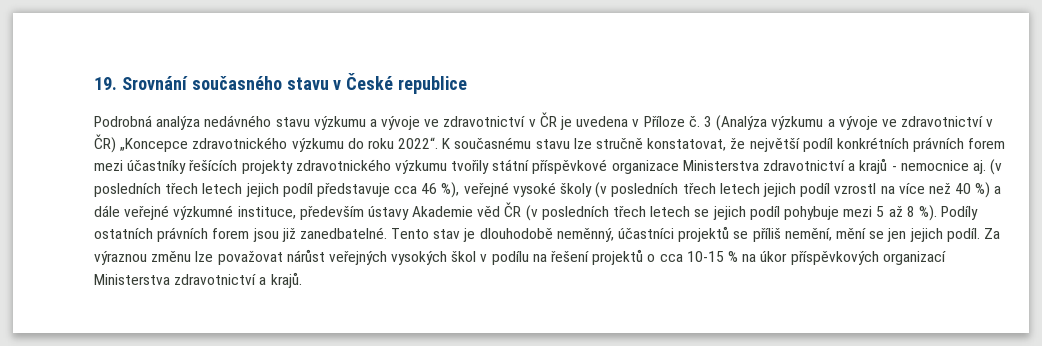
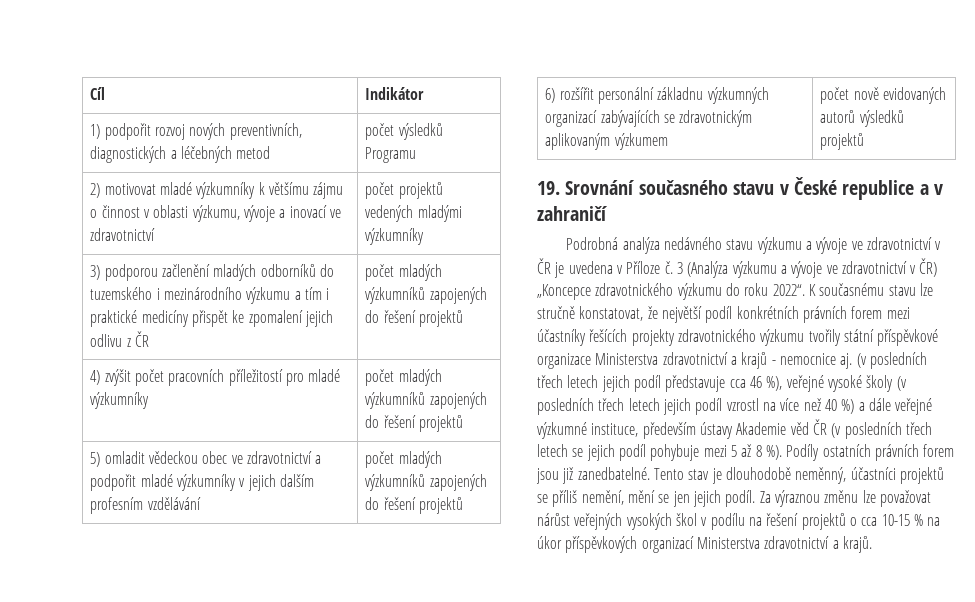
(94, 83) none -> [90,87,106,100] [365,87,425,100] [90,123,302,140] [90,146,271,163] [365,123,443,140] [365,147,417,163] [90,182,344,199] [90,205,341,222] [90,228,156,241] [365,182,443,199] [365,205,462,222] [365,228,425,245] [90,264,334,281] [90,287,330,304] [90,310,333,327] [90,331,149,347] [365,264,442,281] [365,287,487,304] [365,310,463,327] [90,369,341,386] [90,392,150,409] [365,369,442,386] [365,392,487,409] [365,415,463,432] [90,451,322,467] [90,474,314,491] [90,497,201,514] [365,451,442,468] [365,474,487,491] [365,497,463,514] [545,87,769,104] [545,110,753,127] [545,133,668,150] [820,87,946,104] [820,110,904,127] [820,133,865,150] Cíl | Indikátor // 1) podpořit rozvoj nových preventivních, diagnostických a léčebných metod | počet výsledků Programu // 2) motivovat mladé výzkumníky k většímu zájmu o činnost v oblasti výzkumu, vývoje a inovací ve zdravotnictví | počet projektů vedených mladými výzkumníky // 3) podporou začlenění mladých odborníků do tuzemského i mezinárodního výzkumu a tím i praktické medicíny přispět ke zpomalení jejich odlivu z ČR | počet mladých výzkumníků zapojených do řešení projektů // 4) zvýšit počet pracovních příležitostí pro mladé výzkumníky | počet mladých výzkumníků zapojených do řešení projektů // 5) omladit vědeckou obec ve zdravotnictví a podpořit mladé výzkumníky v jejich dalším profesním vzdělávání | počet mladých výzkumníků zapojených do řešení projektů // 6) rozšířit personální základnu výzkumných organizací zabývajících se zdravotnickým aplikovaným výzkumem | počet nově evidovaných autorů výsledků projektů //
(468, 85) none -> [919,184,944,195] [537,206,607,221] a v zahraničí

